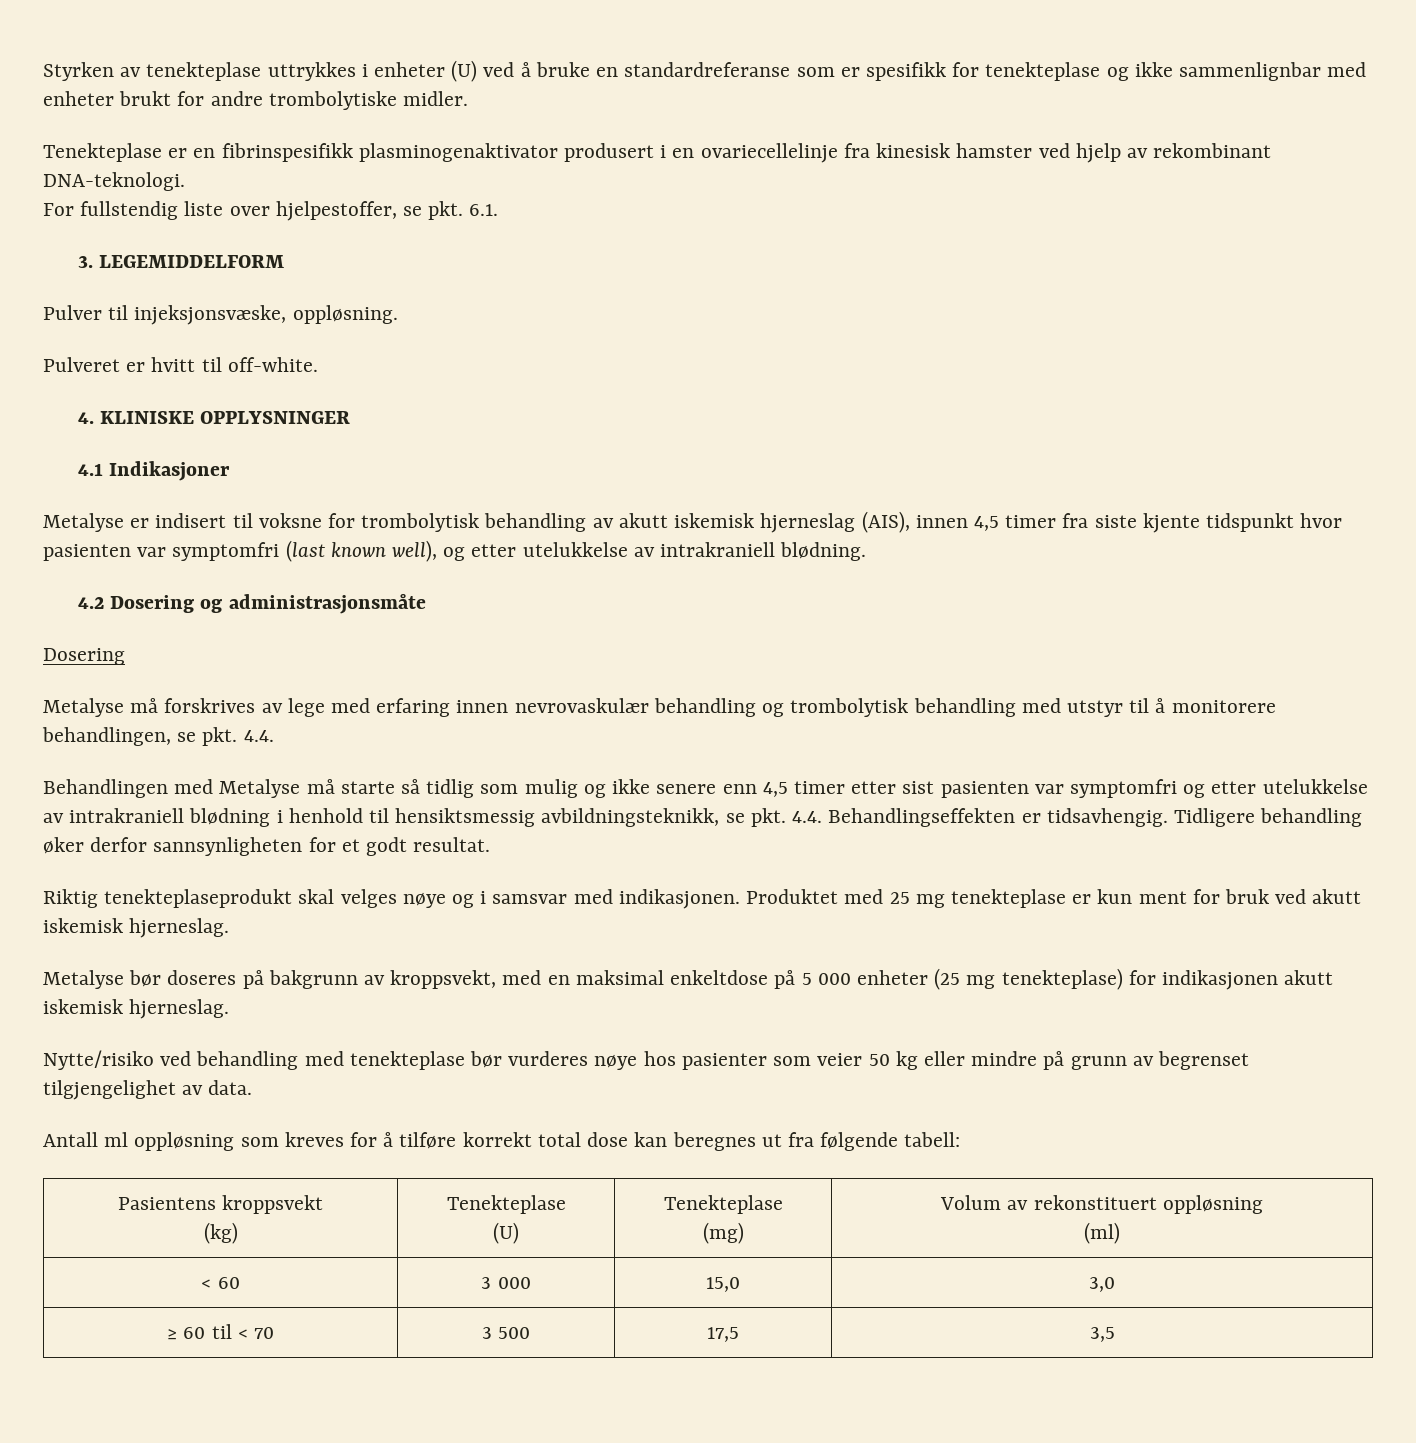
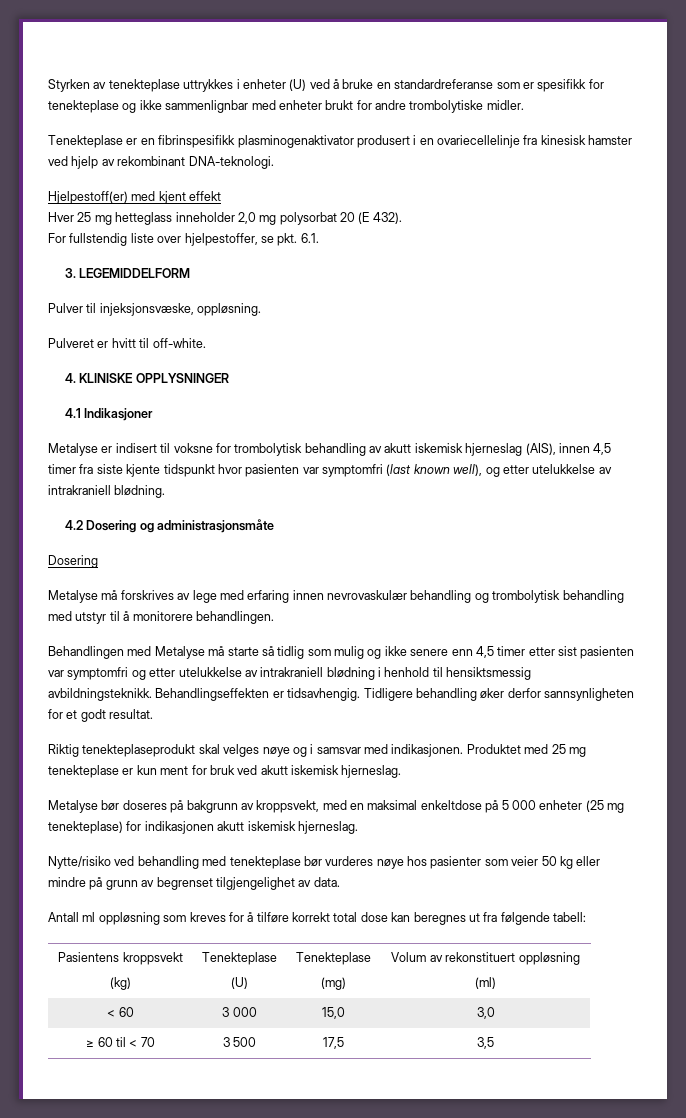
(185, 181) none -> [48,191,222,204] [48,212,402,225] // Hjelpestoff(er) med kjent effekt // Hver 25 mg hetteglass inneholder 2,0 mg polysorbat 20 (E 432).
[42,727,274,746] behandlingen, se pkt. 4.4. -> [195,611,274,624] behandlingen.
[541,808,823,827] avbildningsteknikk, se pkt. 4.4. -> [48,688,152,701] avbildningsteknikk.

